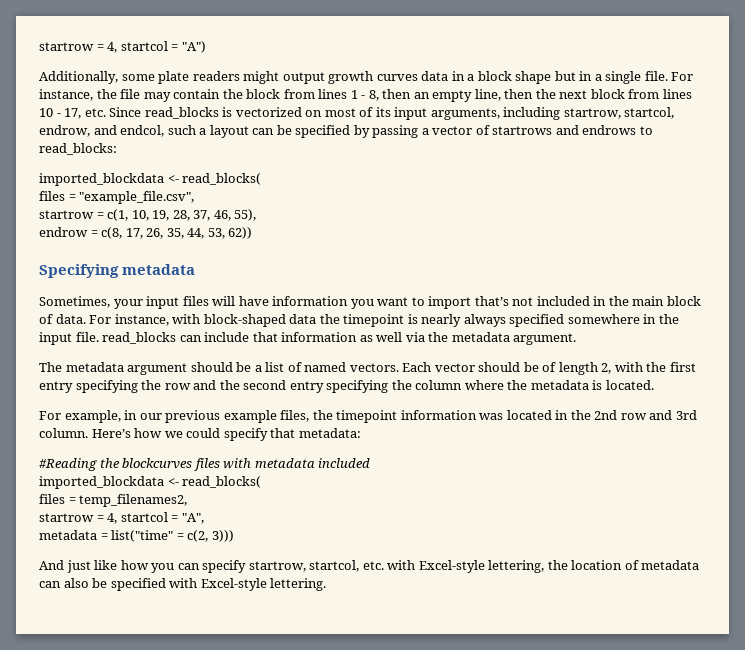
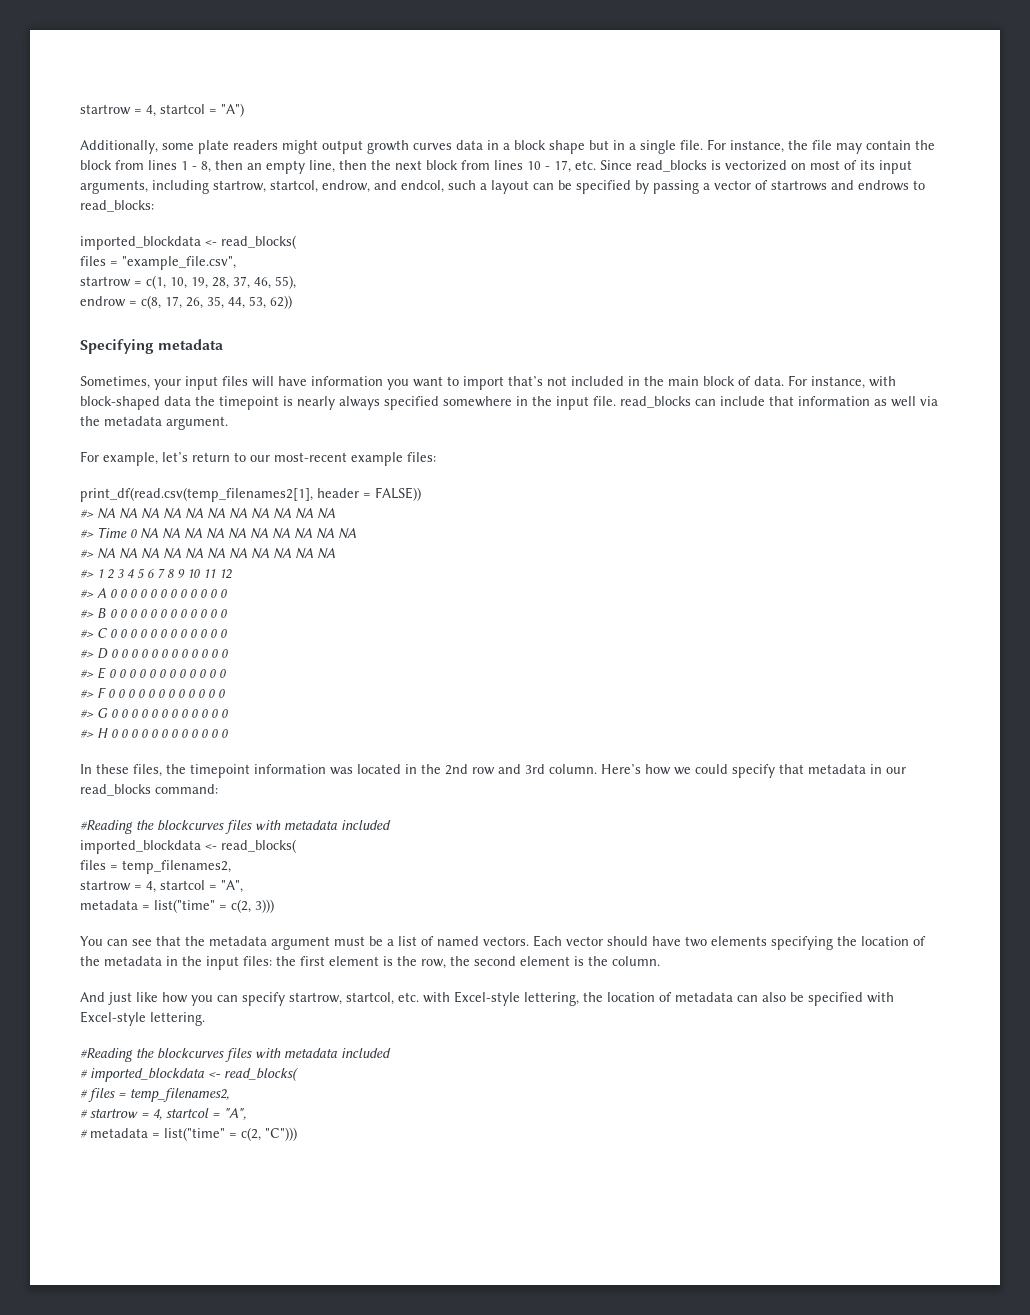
[39,362,696,375] [39,380,654,393] [39,410,277,423] The metadata argument should be a list of named vectors. Each vector should be of length 2, with the first entry specifying the row and the second entry specifying the column where the metadata is located. // For example, in our previous example -> [80,451,436,466] [80,487,421,502] [80,508,335,519] [80,527,356,539] [80,548,335,559] [80,568,232,579] [80,588,227,598] [80,608,227,618] [80,628,227,638] [80,648,228,659] [80,667,226,679] [80,687,225,698] [80,708,228,718] [80,728,228,738] [80,764,129,774] For example, let’s return to our most-recent example files: // print_df(read.csv(temp_filenames2[1], header = FALSE)) // #> NA NA NA NA NA NA NA NA NA NA NA // #> Time 0 NA NA NA NA NA NA NA NA NA NA // #> NA NA NA NA NA NA NA NA NA NA NA // #> 1 2 3 4 5 6 7 8 9 10 11 12 // #> A 0 0 0 0 0 0 0 0 0 0 0 0 // #> B 0 0 0 0 0 0 0 0 0 0 0 0 // #> C 0 0 0 0 0 0 0 0 0 0 0 0 // #> D 0 0 0 0 0 0 0 0 0 0 0 0 // #> E 0 0 0 0 0 0 0 0 0 0 0 0 // #> F 0 0 0 0 0 0 0 0 0 0 0 0 // #> G 0 0 0 0 0 0 0 0 0 0 0 0 // #> H 0 0 0 0 0 0 0 0 0 0 0 0 // In these
[298,428,361,438] metadata: -> [808,764,906,774] [80,784,218,796] metadata in our read_blocks command:
(234, 536) none -> [80,935,926,950] [80,956,660,970] // You can see that the metadata argument must be a list of named vectors. Each vector should have two elements specifying the location of the metadata in the input files: the first element is the row, the second element is the column.
(327, 584) none -> [80,1048,391,1062] [80,1067,299,1082] [80,1088,229,1102] [80,1108,246,1120] [80,1127,297,1141] // #Reading the blockcurves files with metadata included // # imported_blockdata <- read_blocks( // # files = temp_filenames2, // # startrow = 4, startcol = "A", // # metadata = list("time" = c(2, "C")))

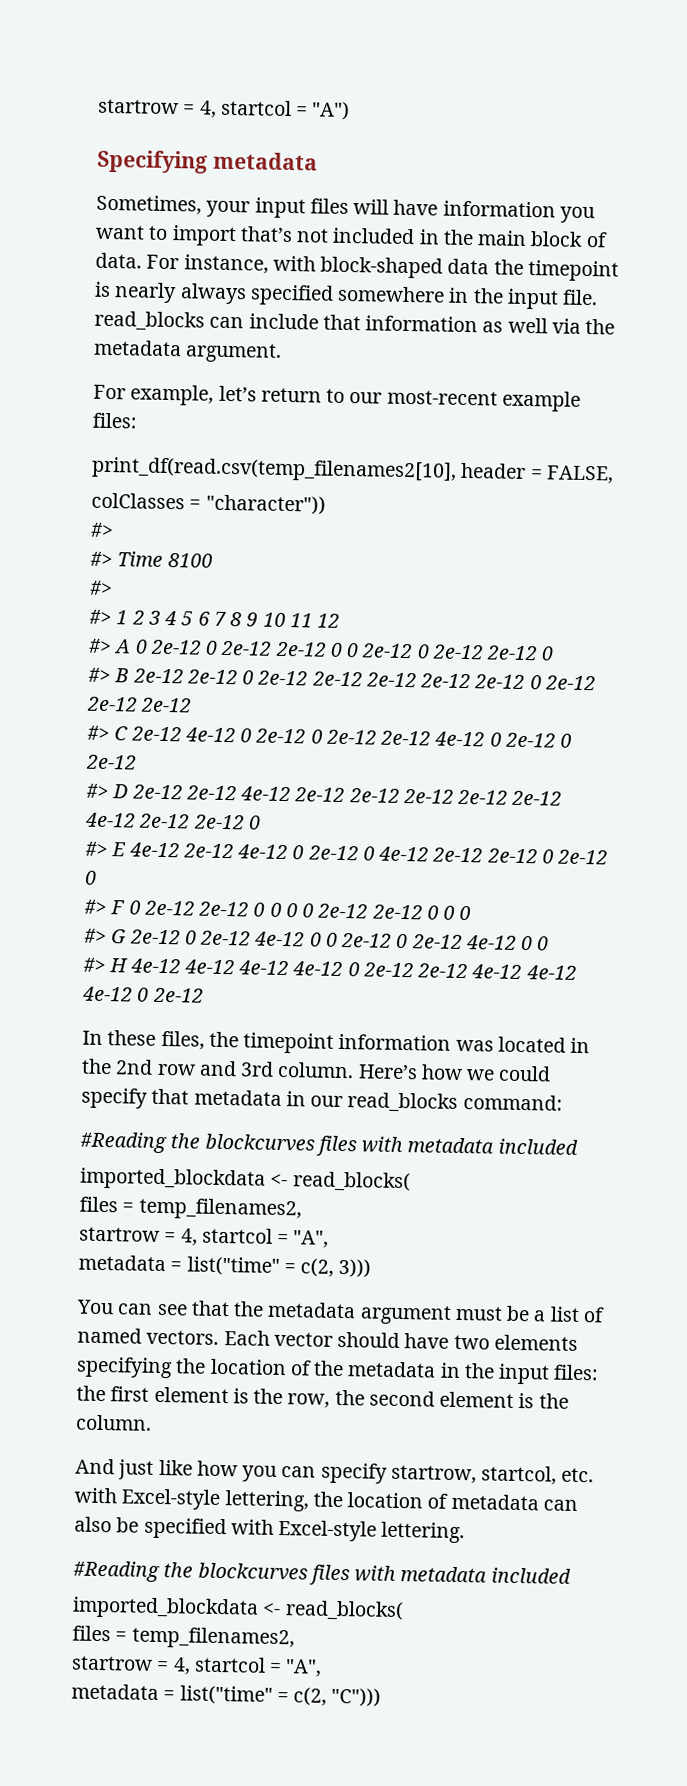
[80,139,935,154] [80,160,912,174] [80,180,925,194] [80,200,154,212] [80,235,297,250] [80,256,236,270] [80,275,296,289] [80,295,292,309] // Additionally, some plate readers might output growth curves data in a block shape but in a single file. For instance, the file may contain the block from lines 1 - 8, then an empty line, then the next block from lines 10 - 17, etc. Since read_blocks is vectorized on most of its input arguments, including startrow, startcol, endrow, and endcol, such a layout can be specified by passing a vector of startrows and endrows to read_blocks: // imported_blockdata <- read_blocks( // files = "example_file.csv", // startrow = c(1, 10, 19, 28, 37, 46, 55), // endrow = c(8, 17, 26, 35, 44, 53, 62)) -> (351, 110) none
[80,487,313,502] print_df(read.csv(temp_filenames2[1], -> [91,456,457,483] print_df(read.csv(temp_filenames2[10],
[375,487,421,501] [80,508,335,519] [80,527,356,539] [80,548,335,559] FALSE)) // #> NA NA NA NA NA NA NA NA NA NA NA // #> Time 0 NA NA NA NA NA NA NA NA NA NA // #> NA NA NA NA NA NA NA NA NA NA NA -> [545,465,614,484] [91,492,326,515] [90,522,114,538] [90,551,213,568] [89,580,113,596] FALSE, // colClasses = "character")) // #> // #> Time 8100 // #>
[120,589,227,598] [80,608,227,618] [80,628,227,638] [80,648,228,659] [80,667,216,679] 0 0 0 0 0 0 0 0 0 0 0 // #> B 0 0 0 0 0 0 0 0 0 0 0 0 // #> C 0 0 0 0 0 0 0 0 0 0 0 0 // #> D 0 0 0 0 0 0 0 0 0 0 0 0 // #> E 0 0 0 0 0 0 0 0 0 0 0 -> [149,639,555,661] [88,667,596,691] [87,696,193,713] [87,725,573,748] [86,754,137,770] [86,783,563,806] [85,812,261,830] [85,841,609,865] 2e-12 0 2e-12 2e-12 0 0 2e-12 0 2e-12 2e-12 0 // #> B 2e-12 2e-12 0 2e-12 2e-12 2e-12 2e-12 2e-12 0 2e-12 2e-12 2e-12 // #> C 2e-12 4e-12 0 2e-12 0 2e-12 2e-12 4e-12 0 2e-12 0 2e-12 // #> D 2e-12 2e-12 4e-12 2e-12 2e-12 2e-12 2e-12 2e-12 4e-12 2e-12 2e-12 0 // #> E 4e-12 2e-12 4e-12 0 2e-12 0 4e-12 2e-12 2e-12 0 2e-12
[118,689,195,698] 0 0 0 0 0 0 0 0 -> [143,900,423,920] 2e-12 2e-12 0 0 0 0 2e-12 2e-12
[111,709,228,718] [80,728,228,738] 0 0 0 0 0 0 0 0 0 0 0 0 // #> H 0 0 0 0 0 0 0 0 0 0 0 0 -> [129,929,550,951] [83,957,577,980] [82,986,204,1003] 2e-12 0 2e-12 4e-12 0 0 2e-12 0 2e-12 4e-12 0 0 // #> H 4e-12 4e-12 4e-12 4e-12 0 2e-12 2e-12 4e-12 4e-12 4e-12 0 2e-12
[80,1067,299,1082] [80,1088,229,1102] [80,1108,246,1120] [80,1129,88,1138] # imported_blockdata <- read_blocks( // # files = temp_filenames2, // # startrow = 4, startcol = "A", // # -> [72,1596,404,1622] [72,1625,295,1650] [71,1655,323,1677] imported_blockdata <- read_blocks( // files = temp_filenames2, // startrow = 4, startcol = "A", //

